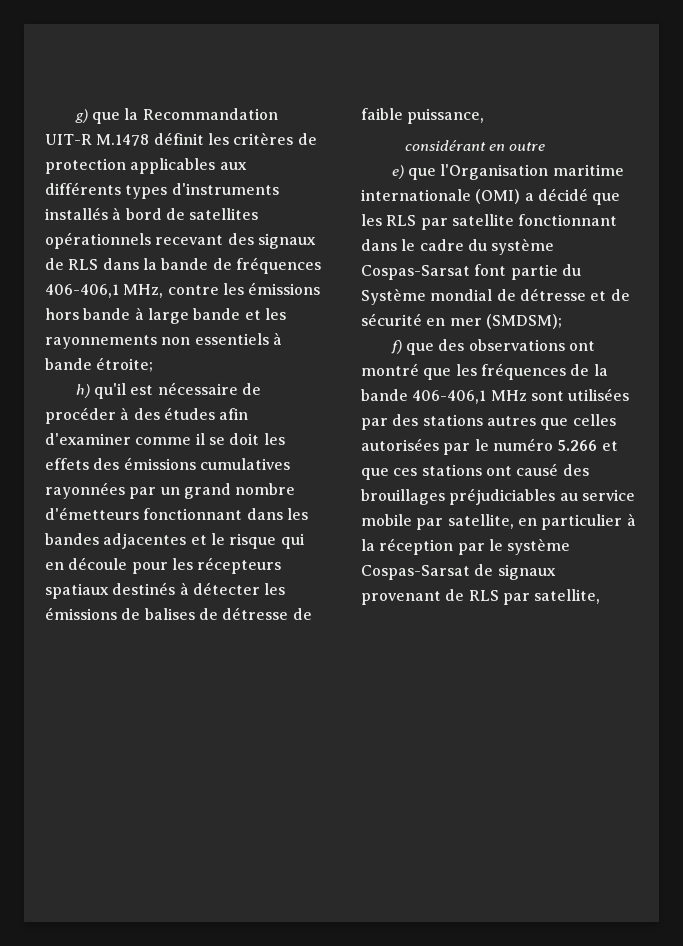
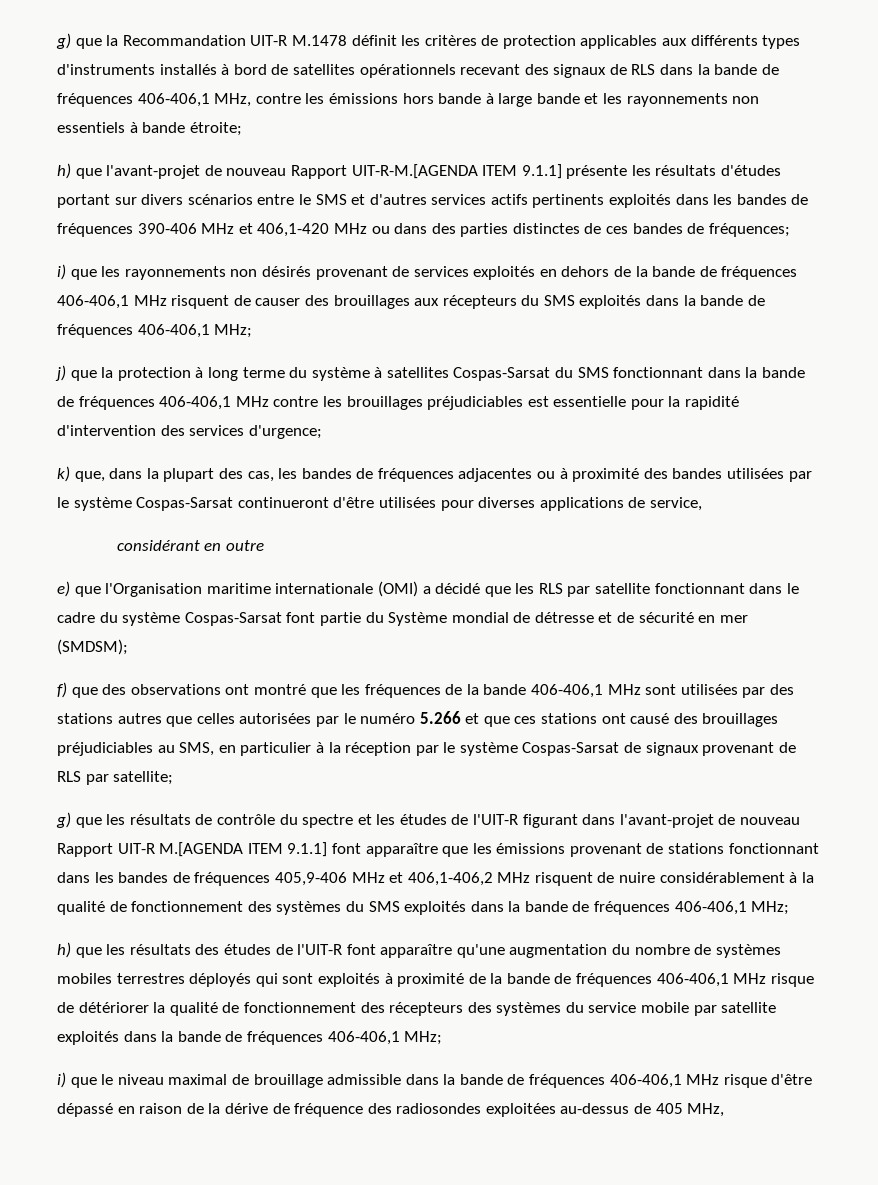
[93,382,261,399] [45,407,249,424] [45,433,285,445] [45,457,290,470] [45,482,296,499] [45,507,308,520] [45,533,305,549] [45,557,282,574] [45,582,286,599] [45,607,312,620] [361,108,485,124] qu'il est nécessaire de procéder à des études afin d'examiner comme il se doit les effets des émissions cumulatives rayonnées par un grand nombre d'émetteurs fonctionnant dans les bandes adjacentes et le risque qui en découle pour les récepteurs spatiaux destinés à détecter les émissions de balises de détresse de faible puissance, -> [75,164,782,179] [57,194,809,208] [57,223,790,237] [57,264,798,280] [57,295,765,309] [57,324,253,338] [55,365,806,381] [57,396,740,410] [57,425,322,439] [57,466,812,482] [57,497,702,511] que l'avant-projet de nouveau Rapport UIT-R-M.[AGENDA ITEM 9.1.1] présente les résultats d'études portant sur divers scénarios entre le SMS et d'autres services actifs pertinents exploités dans les bandes de fréquences 390-406 MHz et 406,1-420 MHz ou dans des parties distinctes de ces bandes de fréquences; // i) que les rayonnements non désirés provenant de services exploités en dehors de la bande de fréquences 406-406,1 MHz risquent de causer des brouillages aux récepteurs du SMS exploités dans la bande de fréquences 406-406,1 MHz; // j) que la protection à long terme du système à satellites Cospas-Sarsat du SMS fonctionnant dans la bande de fréquences 406-406,1 MHz contre les brouillages préjudiciables est essentielle pour la rapidité d'intervention des services d'urgence; // k) que, dans la plupart des cas, les bandes de fréquences adjacentes ou à proximité des bandes utilisées par le système Cospas-Sarsat continueront d'être utilisées pour diverses applications de service,
[581,489,635,501] [361,514,514,530] service mobile par satellite, -> [179,742,215,756] SMS,
[534,589,601,604] satellite, -> [113,771,174,785] [56,812,801,828] [57,842,819,857] [57,872,814,886] [57,901,790,915] [57,942,781,958] [57,973,814,987] [57,1002,777,1016] [57,1031,443,1045] [57,1072,813,1088] [57,1103,725,1117] satellite; // g) que les résultats de contrôle du spectre et les études de l'UIT-R figurant dans l'avant-projet de nouveau Rapport UIT-R M.[AGENDA ITEM 9.1.1] font apparaître que les émissions provenant de stations fonctionnant dans les bandes de fréquences 405,9-406 MHz et 406,1-406,2 MHz risquent de nuire considérablement à la qualité de fonctionnement des systèmes du SMS exploités dans la bande de fréquences 406-406,1 MHz; // h) que les résultats des études de l'UIT-R font apparaître qu'une augmentation du nombre de systèmes mobiles terrestres déployés qui sont exploités à proximité de la bande de fréquences 406-406,1 MHz risque de détériorer la qualité de fonctionnement des récepteurs des systèmes du service mobile par satellite exploités dans la bande de fréquences 406-406,1 MHz; // i) que le niveau maximal de brouillage admissible dans la bande de fréquences 406-406,1 MHz risque d'être dépassé en raison de la dérive de fréquence des radiosondes exploitées au-dessus de 405 MHz,

